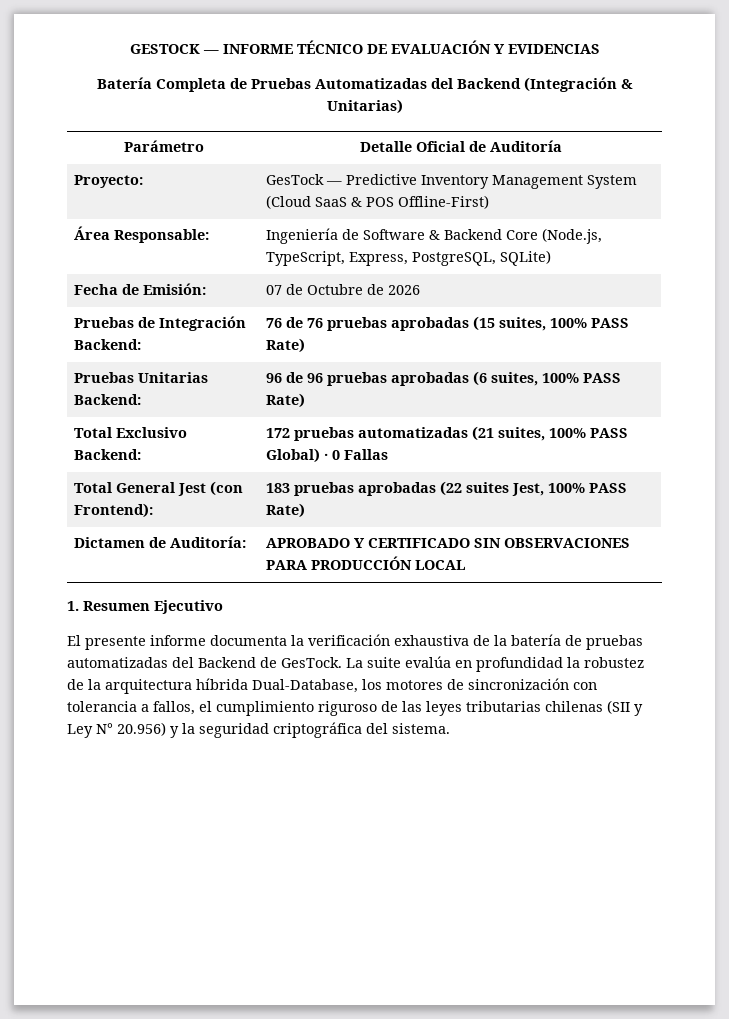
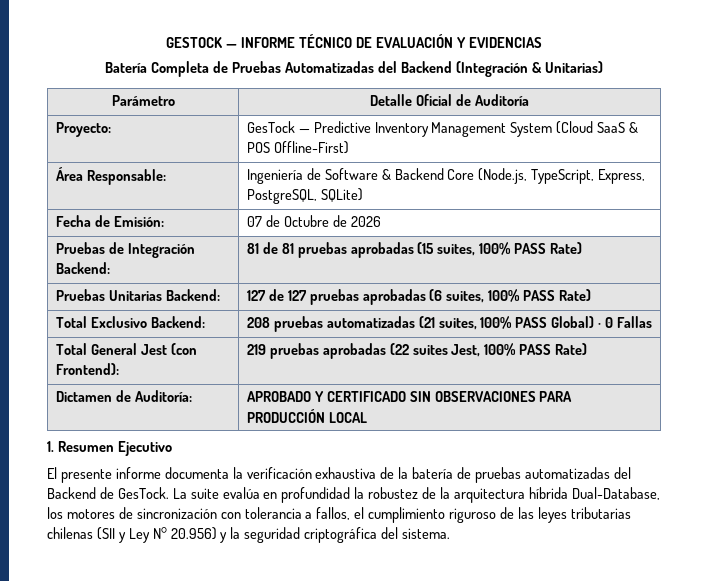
[265,317,323,328] 76 de 76 -> [246,242,294,254] 81 de 81
[265,372,323,383] 96 de 96 -> [246,289,307,301] 127 de 127
[265,428,290,438] 172 -> [246,317,270,328] 208
[265,483,290,493] 183 -> [246,344,266,355] 219

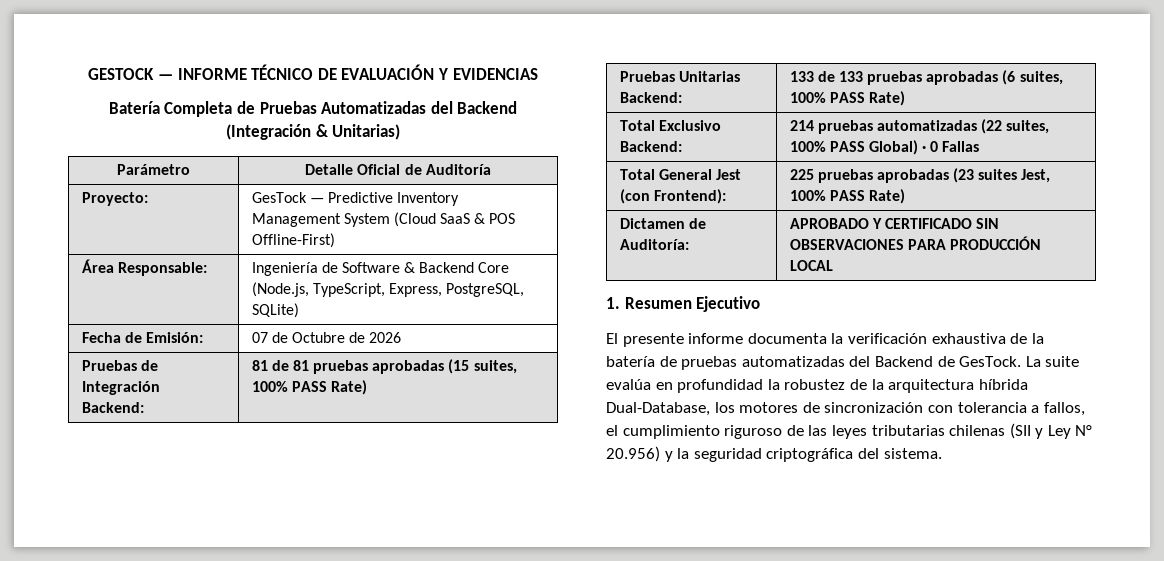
[246,289,307,301] 127 de 127 -> [789,71,863,82] 133 de 133
[246,316,435,332] 208 pruebas automatizadas (21 -> [789,119,1003,134] 214 pruebas automatizadas (22
[246,343,409,359] 219 pruebas aprobadas (22 -> [789,168,975,183] 225 pruebas aprobadas (23

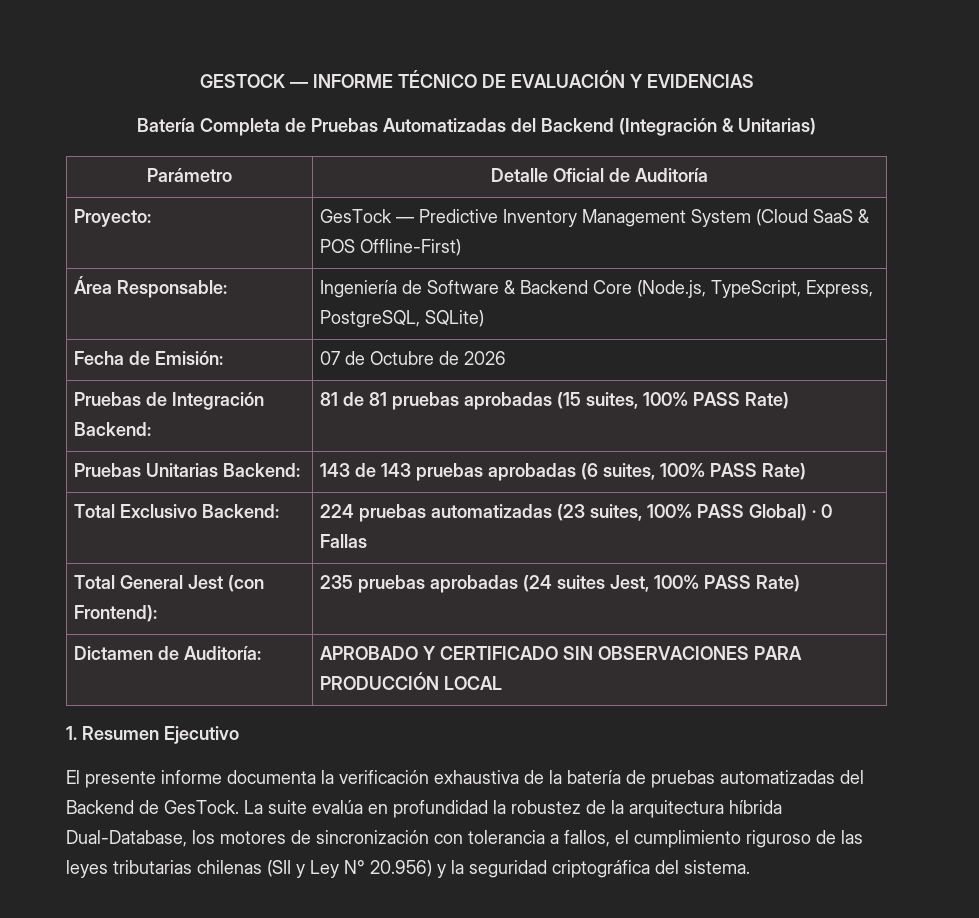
[789,71,863,82] 133 de 133 -> [319,463,411,477] 143 de 143
[789,119,1003,134] 214 pruebas automatizadas (22 -> [319,504,585,522] 224 pruebas automatizadas (23
[789,168,975,183] 225 pruebas aprobadas (23 -> [319,575,552,593] 235 pruebas aprobadas (24

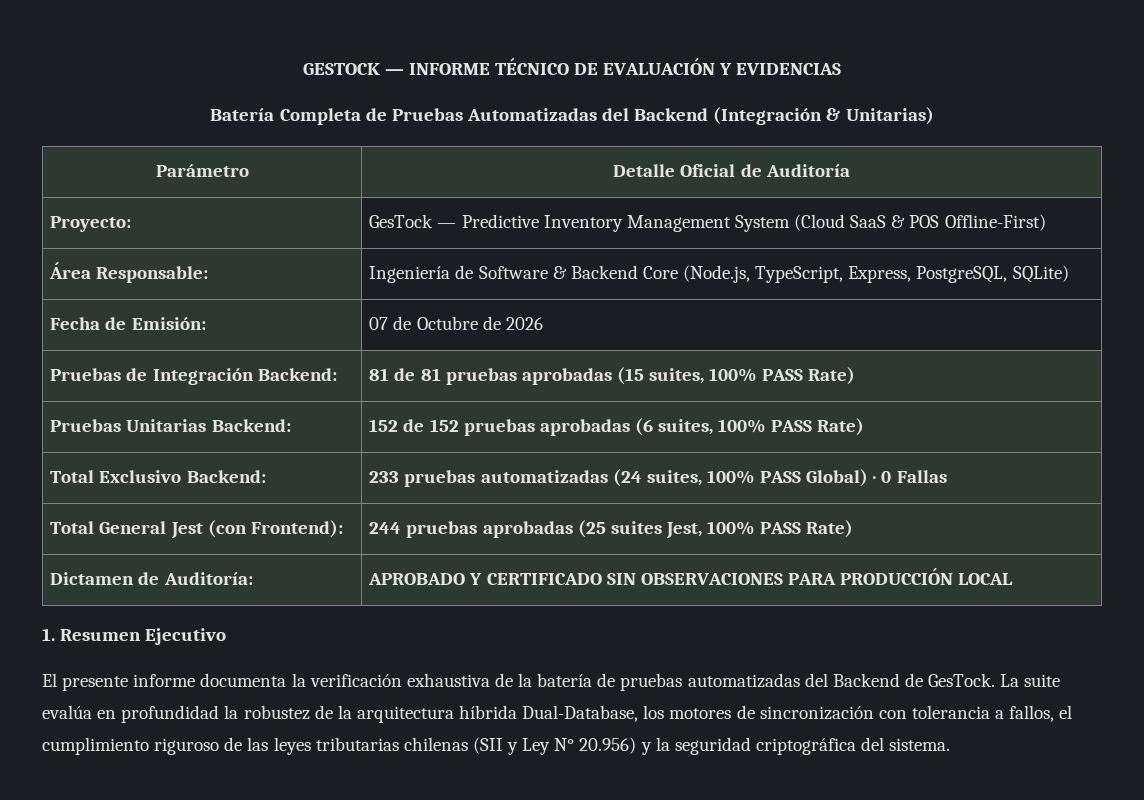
[319,463,411,477] 143 de 143 -> [369,419,459,432] 152 de 152
[319,504,585,522] 224 pruebas automatizadas (23 -> [369,469,642,487] 233 pruebas automatizadas (24
[319,575,552,593] 235 pruebas aprobadas (24 -> [369,520,606,538] 244 pruebas aprobadas (25

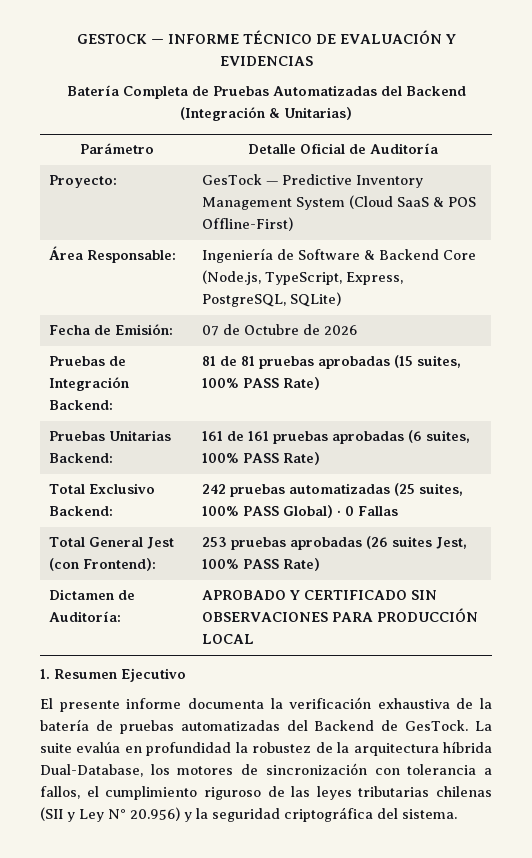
[369,419,459,432] 152 de 152 -> [202,431,270,441] 161 de 161
[369,469,642,487] 233 pruebas automatizadas (24 -> [202,483,416,497] 242 pruebas automatizadas (25
[369,520,606,538] 244 pruebas aprobadas (25 -> [202,536,389,550] 253 pruebas aprobadas (26

